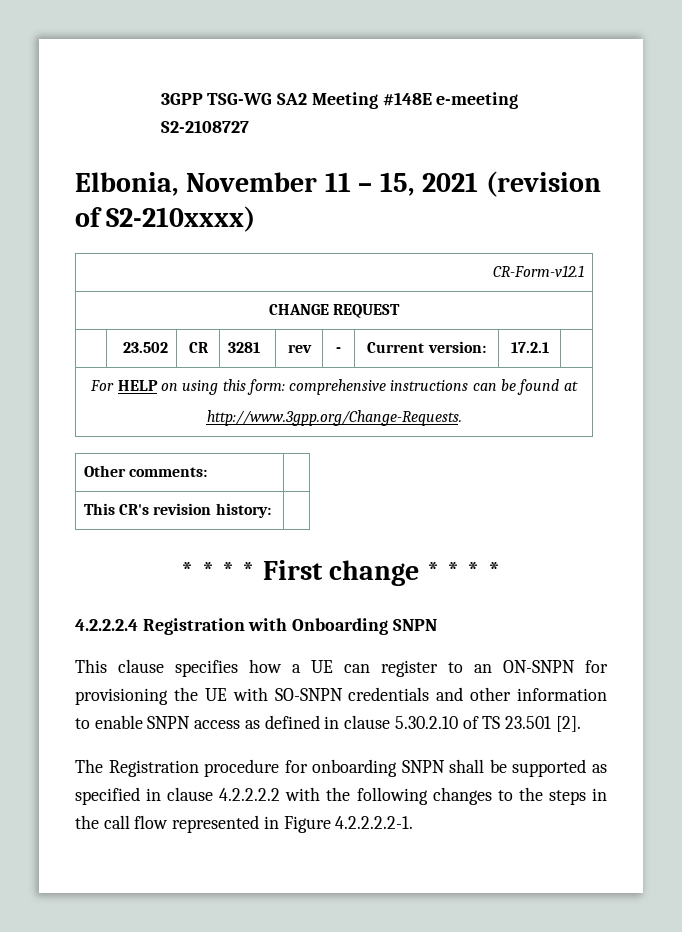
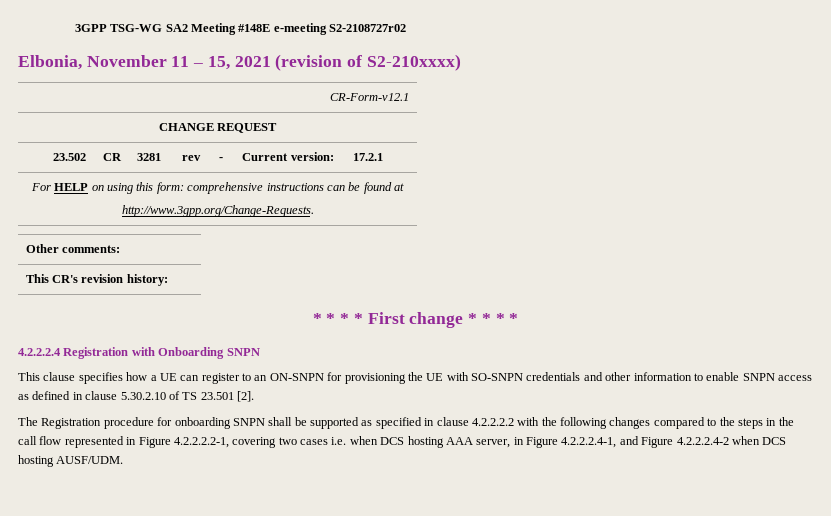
[160,120,249,133] S2-2108727 -> [329,24,407,32] S2-2108727r02
(492, 796) none -> [653,417,705,429] compared
[335,816,414,829] 4.2.2.2.2-1. -> [173,436,787,448] [18,455,124,467] 4.2.2.2.2-1, covering two cases i.e. when DCS hosting AAA server, in Figure 4.2.2.2.4-1, and Figure 4.2.2.2.4-2 when DCS hosting AUSF/UDM.

